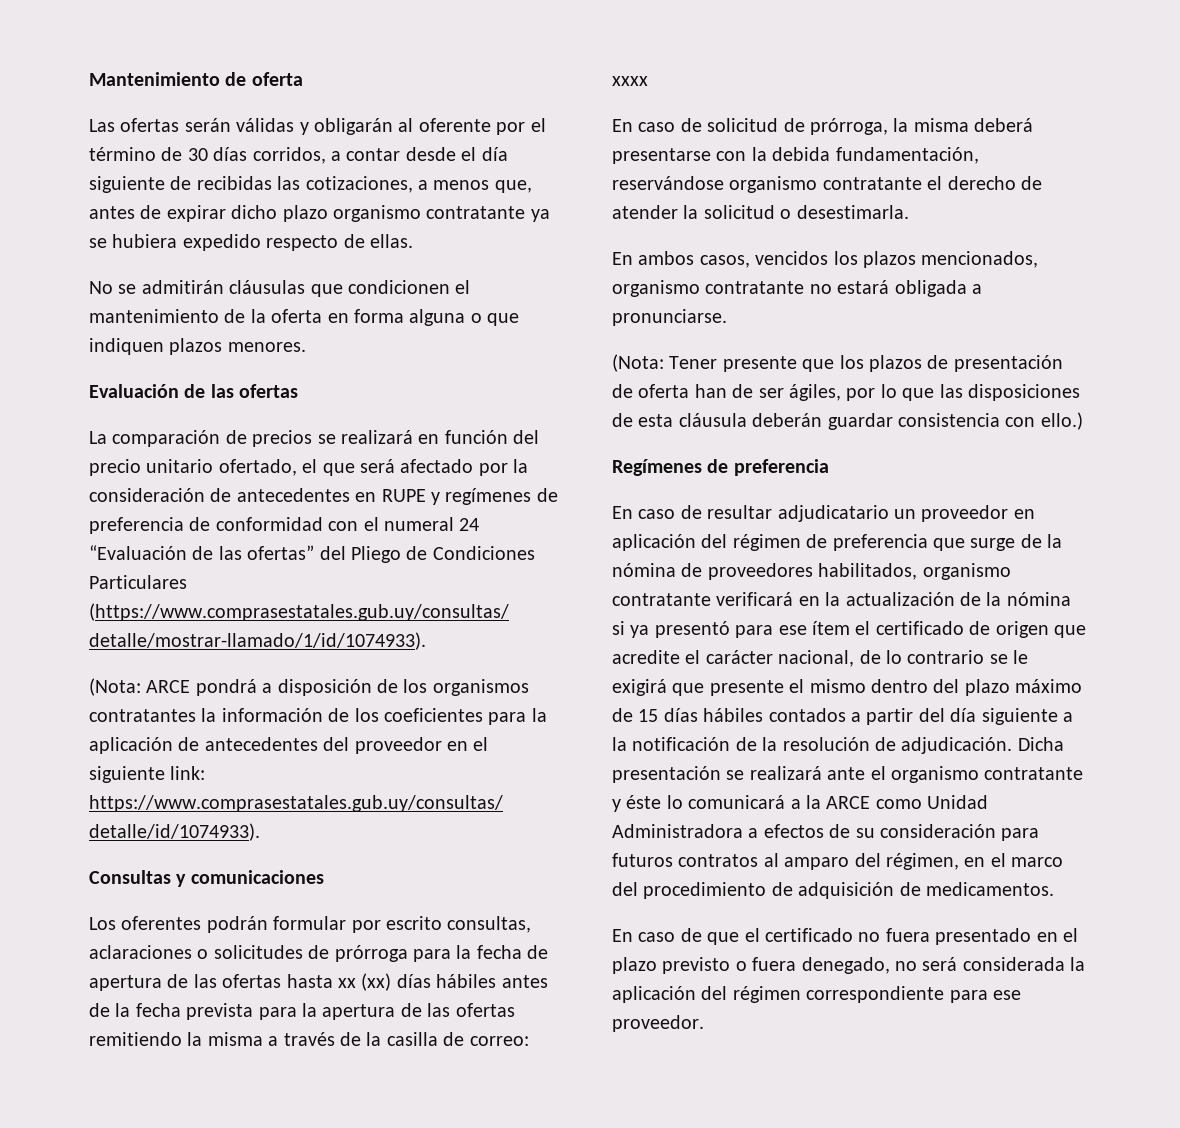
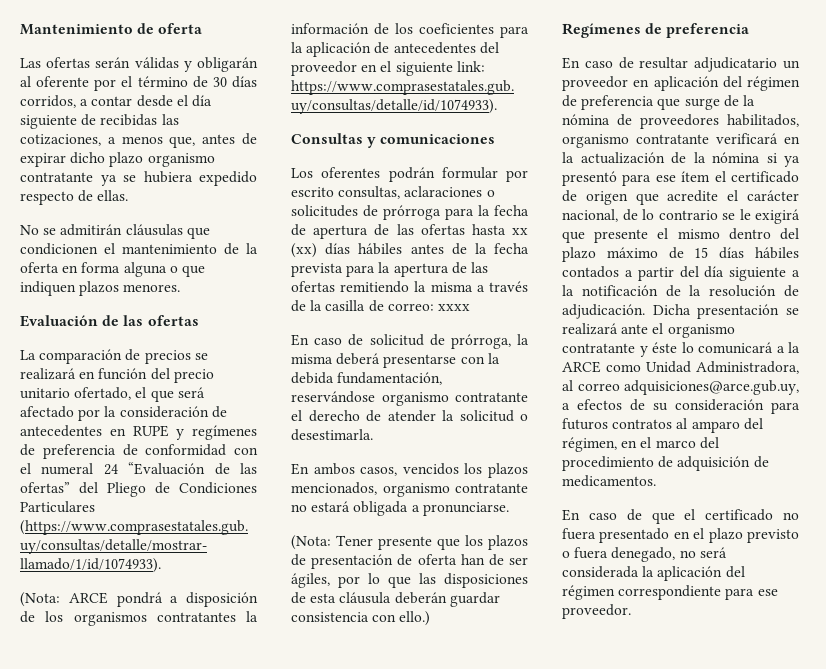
[612,824,743,838] Administradora -> [696,361,799,374] [562,380,799,395] Administradora, al correo adquisiciones@arce.gub.uy,

